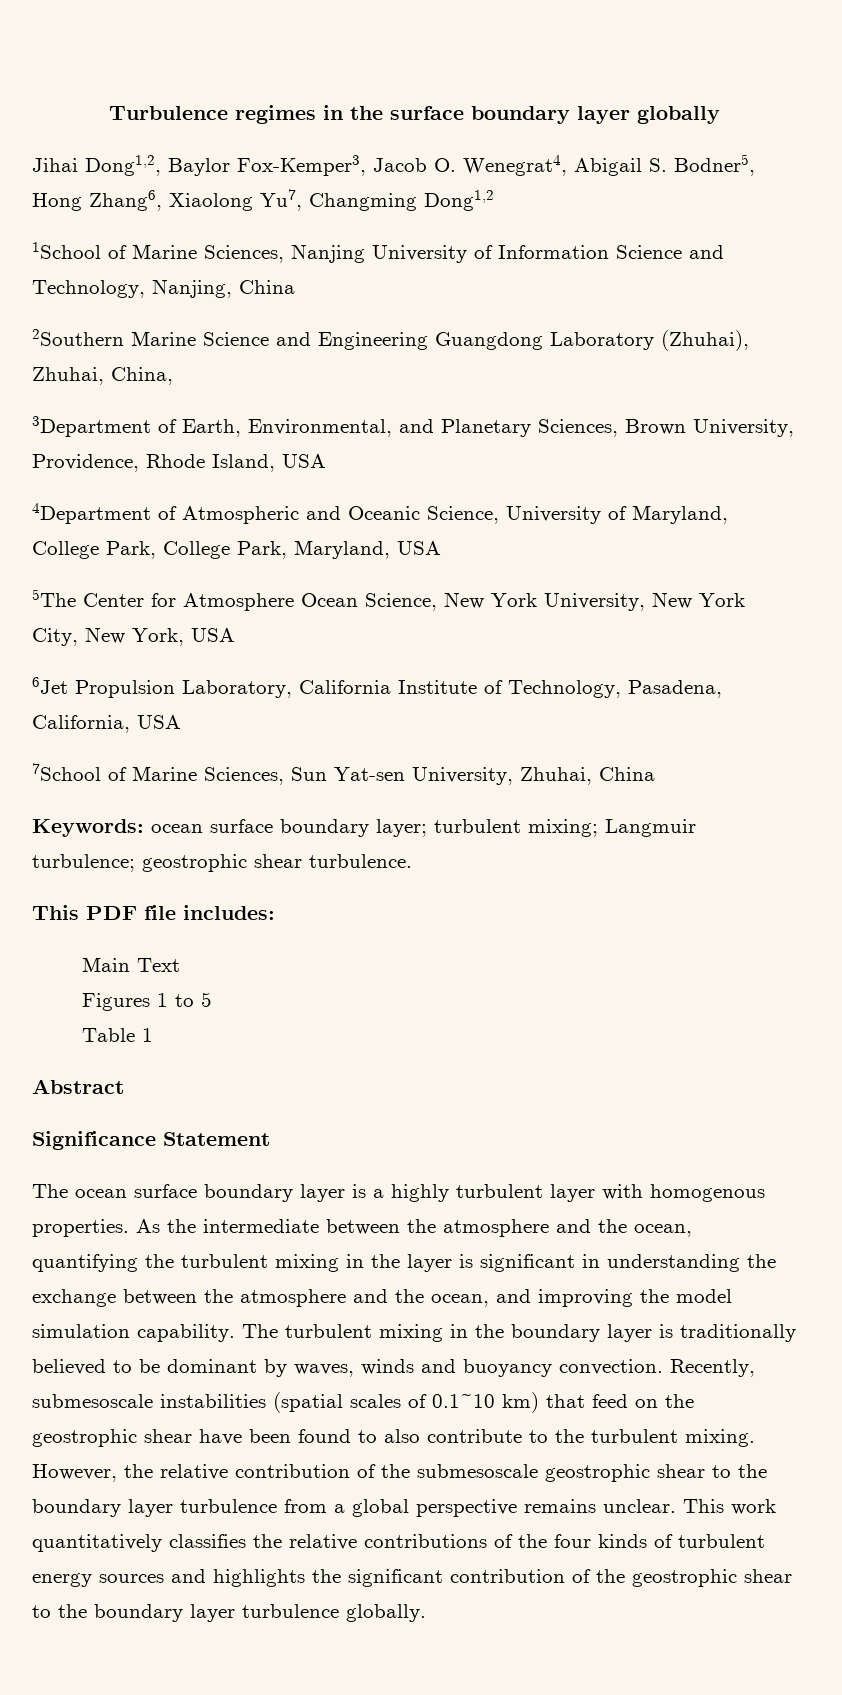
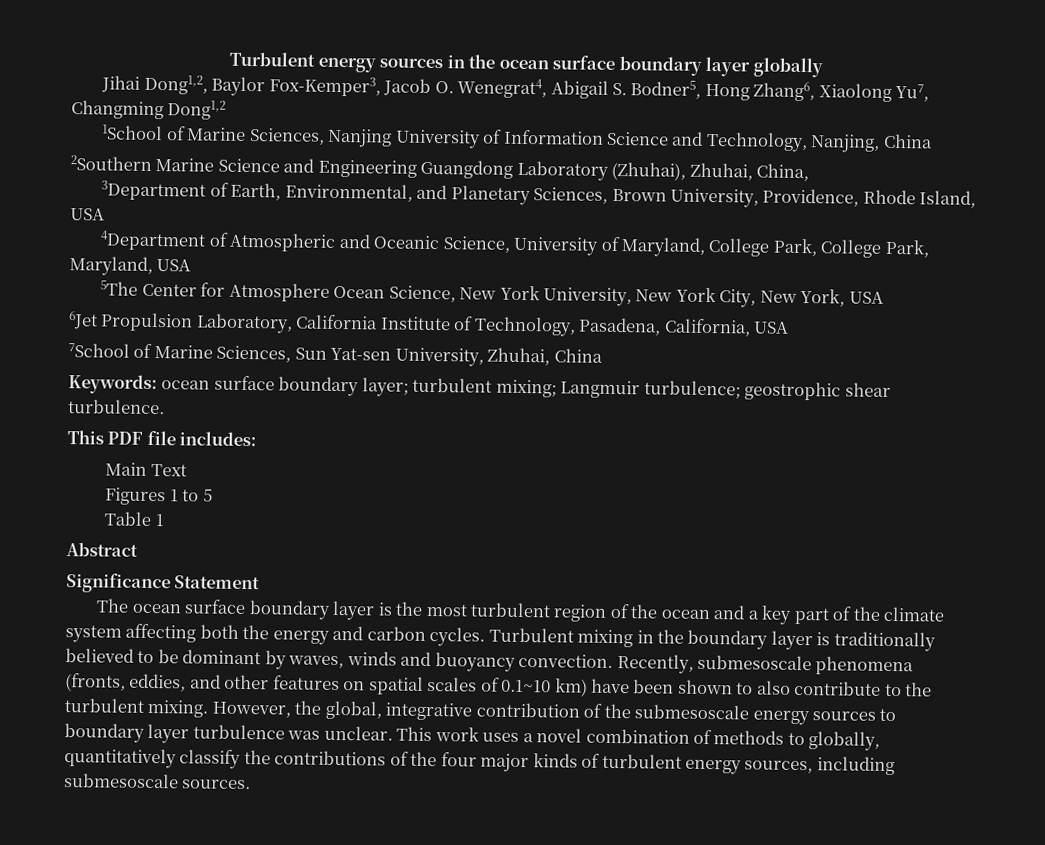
[108,105,383,124] Turbulence regimes in the -> [229,51,549,73] Turbulent energy sources in the ocean
[373,1184,765,1202] [32,1219,692,1237] [32,1254,776,1272] [32,1289,732,1307] [32,1324,372,1342] a highly turbulent layer with homogenous properties. As the intermediate between the atmosphere and the ocean, quantifying the turbulent mixing in the layer is significant in understanding the exchange between the atmosphere and the ocean, and improving the model simulation capability. The turbulent -> [395,601,945,625] [65,623,574,647] the most turbulent region of the ocean and a key part of the climate system affecting both the energy and carbon cycles. Turbulent
[160,1392,694,1413] [32,1429,192,1447] instabilities (spatial scales of 0.1~10 km) that feed on the geostrophic shear -> [815,656,915,676] [65,673,588,697] phenomena (fronts, eddies, and other features on spatial scales of 0.1~10 km)
[298,1429,351,1443] found -> [677,679,733,695] shown
[160,1464,228,1480] relative -> [324,700,473,721] global, integrative
[545,1464,767,1482] [32,1499,776,1517] [32,1534,357,1552] geostrophic shear to the boundary layer turbulence from a global perspective remains unclear. This work quantitatively classifies the relative -> [752,708,897,726] [64,723,881,751] [64,748,271,769] energy sources to boundary layer turbulence was unclear. This work uses a novel combination of methods to globally, quantitatively classify the
(591, 1541) none -> [480,753,530,773] major
[99,1569,792,1587] [32,1604,426,1622] sources and highlights the significant contribution of the geostrophic shear to the boundary layer turbulence globally. -> [744,756,895,776] [64,773,252,790] sources, including submesoscale sources.

